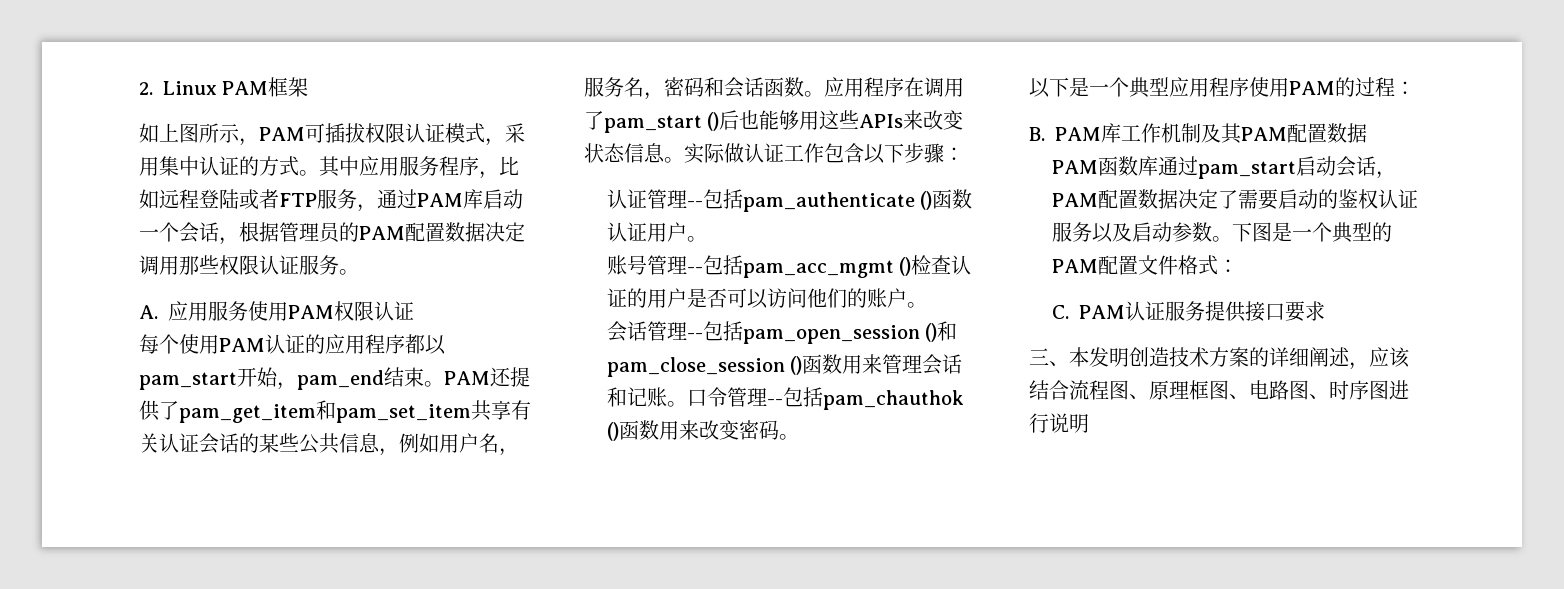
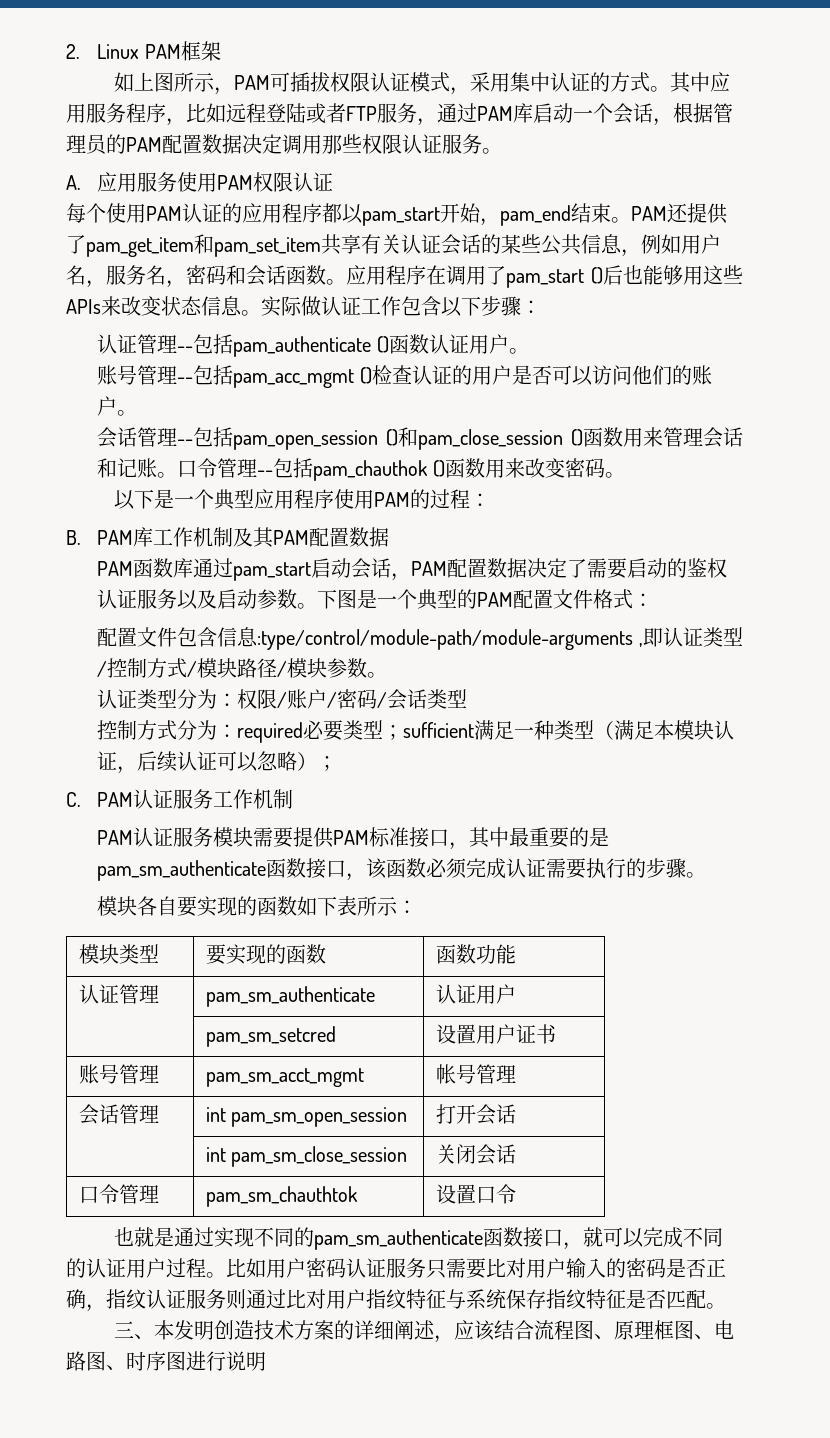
[1051,301,1325,322] C. PAM认证服务提供接口要求 -> [97,627,743,650] [97,658,388,678] [97,689,468,710] [97,720,735,743] [97,751,338,774] [66,789,294,809] [97,827,610,850] [97,858,707,881] [97,896,418,917] [78,944,159,964] [205,944,326,965] [435,944,516,964] [78,984,159,1004] [205,986,375,1007] [435,984,516,1004] [205,1026,336,1047] [435,1024,556,1044] [78,1064,159,1084] [205,1068,364,1087] [435,1064,516,1084] [78,1104,159,1125] [205,1107,408,1127] [435,1104,516,1125] [205,1146,408,1167] [435,1144,516,1165] [78,1184,159,1204] [205,1186,358,1207] [435,1184,516,1204] [114,1227,724,1250] [66,1258,726,1279] [66,1289,726,1312] 配置文件包含信息:type/control/module-path/module-arguments ,即认证类型/控制方式/模块路径/模块参数。 // 认证类型分为：权限/账户/密码/会话类型 // 控制方式分为：required必要类型；sufficient满足一种类型（满足本模块认证，后续认证可以忽略）； // C. PAM认证服务工作机制 // PAM认证服务模块需要提供PAM标准接口，其中最重要的是pam_sm_authenticate函数接口，该函数必须完成认证需要执行的步骤。 // 模块各自要实现的函数如下表所示： // 模块类型 | 要实现的函数 | 函数功能 // 认证管理 | pam_sm_authenticate | 认证用户 // | pam_sm_setcred | 设置用户证书 // 账号管理 | pam_sm_acct_mgmt | 帐号管理 // 会话管理 | int pam_sm_open_session | 打开会话 // | int pam_sm_close_session | 关闭会话 // 口令管理 | pam_sm_chauthtok | 设置口令 // 也就是通过实现不同的pam_sm_authenticate函数接口，就可以完成不同的认证用户过程。比如用户密码认证服务只需要比对用户输入的密码是否正确，指纹认证服务则通过比对用户指纹特征与系统保存指纹特征是否匹配。

